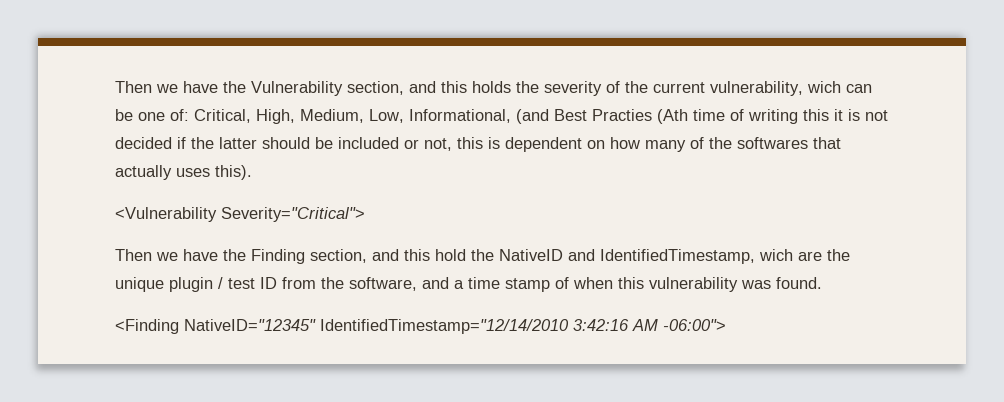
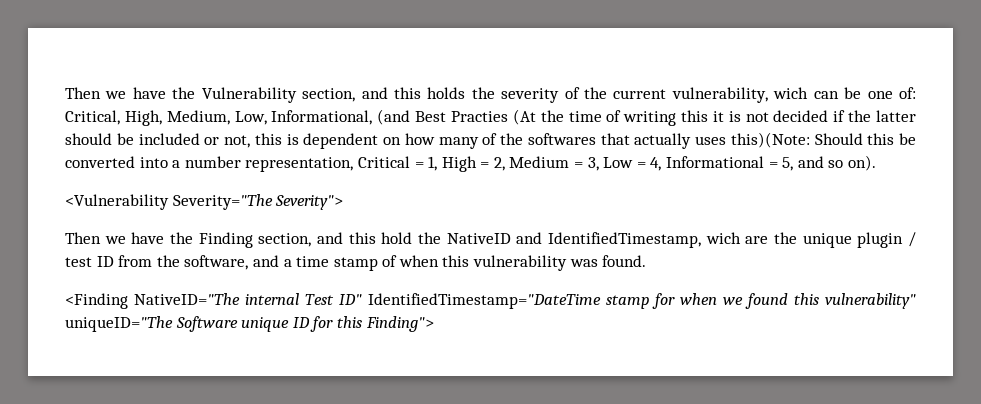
[657,109,688,124] (Ath -> [512,109,564,125] (At the
[215,165,252,180] this). -> [730,132,916,148] [65,155,876,172] this)(Note: Should this be converted into a number representation, Critical = 1, High = 2, Medium = 3, Low = 4, Informational = 5, and so on).
[221,207,365,222] Severity="Critical"> -> [172,194,344,210] Severity="The Severity">
[184,319,726,334] NativeID="12345" IdentifiedTimestamp="12/14/2010 3:42:16 AM -06:00"> -> [133,293,916,309] [65,316,434,332] NativeID="The internal Test ID" IdentifiedTimestamp="DateTime stamp for when we found this vulnerability" uniqueID="The Software unique ID for this Finding">

